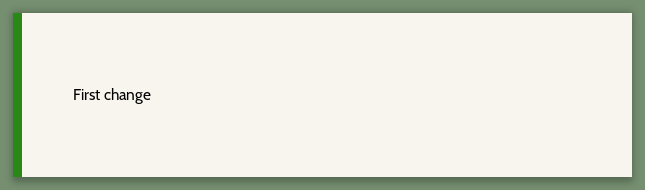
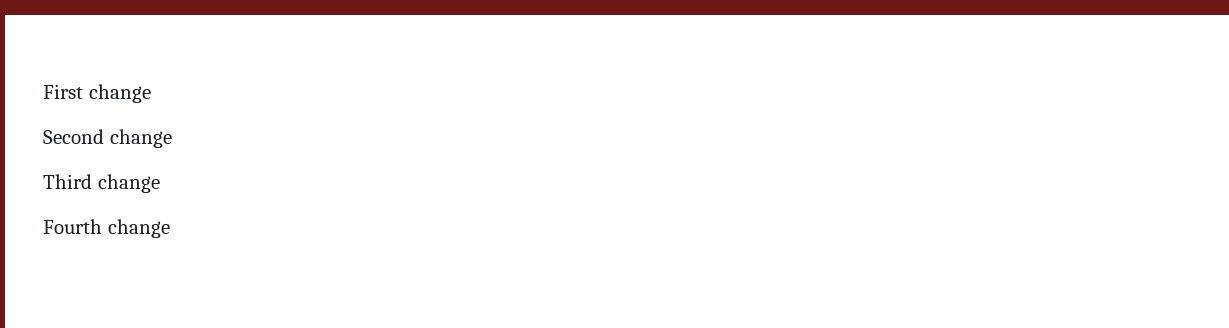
(152, 96) none -> [43,129,172,148] [43,174,160,193] [43,219,170,238] // Second change // Third change // Fourth change

